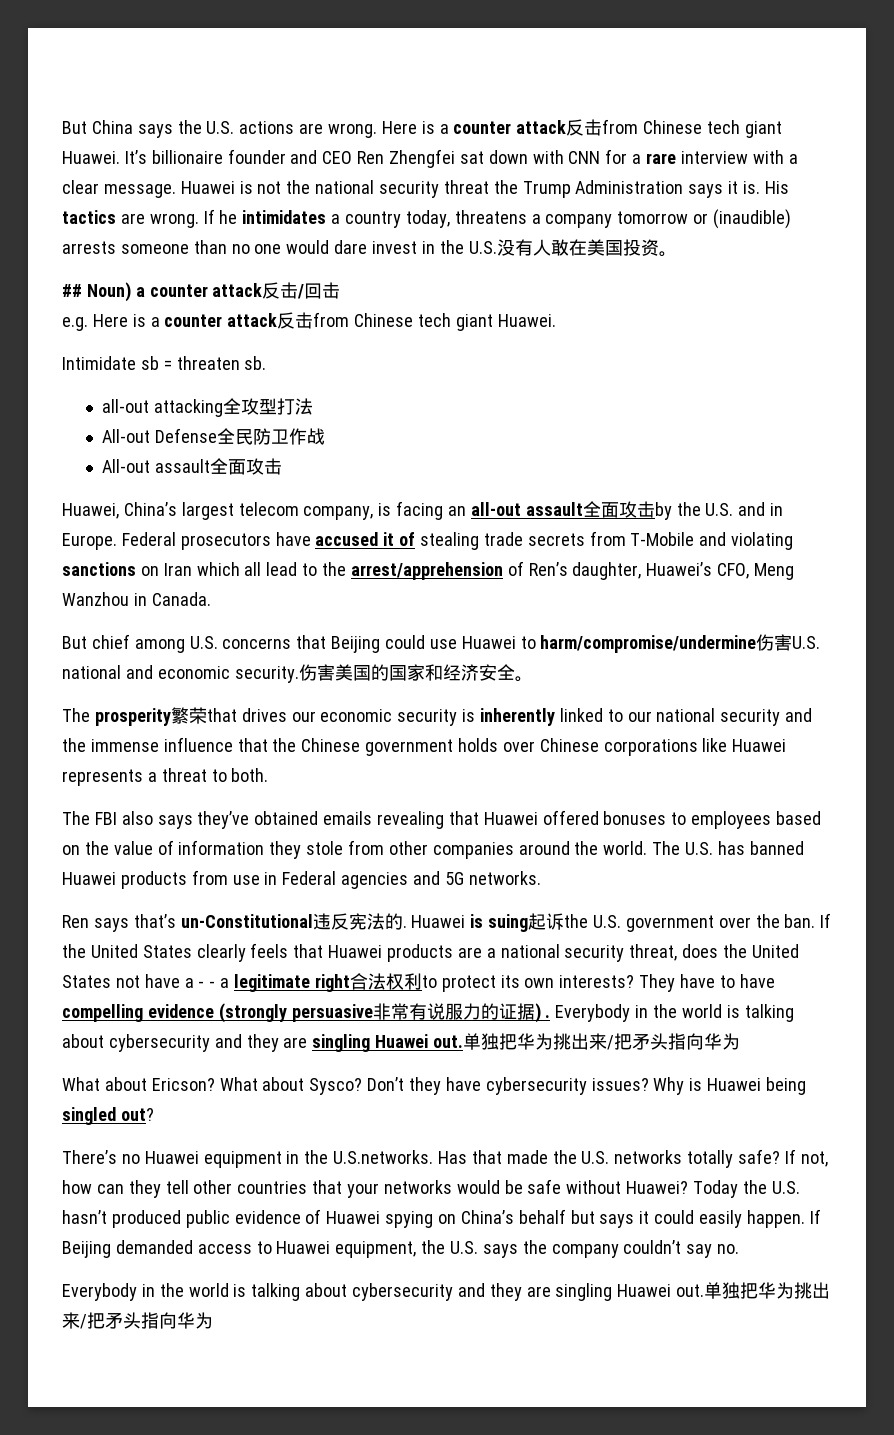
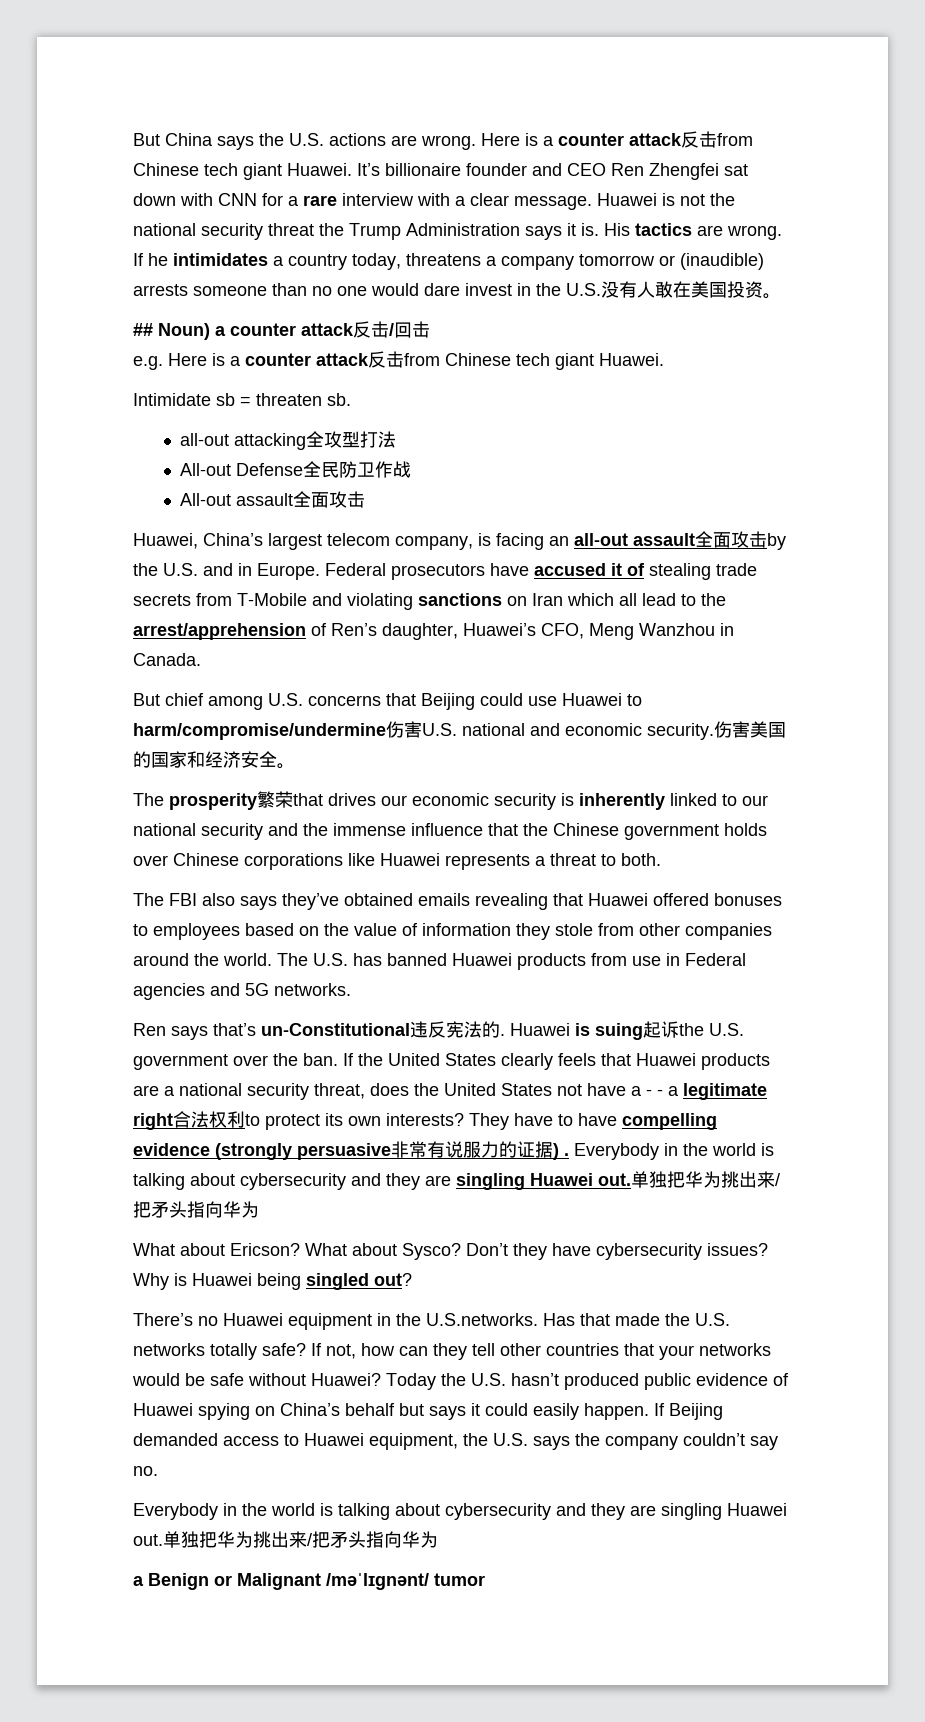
(213, 1320) none -> [133,1573,485,1590] // a Benign or Malignant /məˈlɪɡnənt/ tumor

